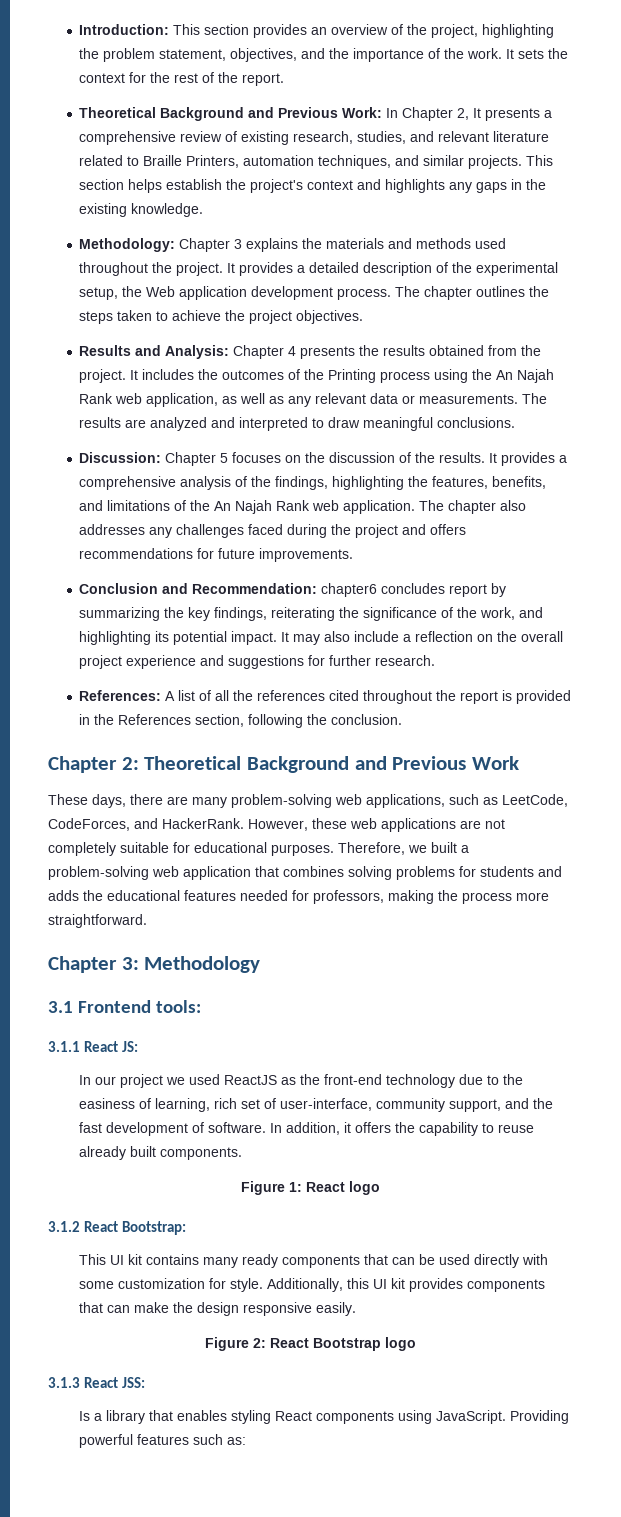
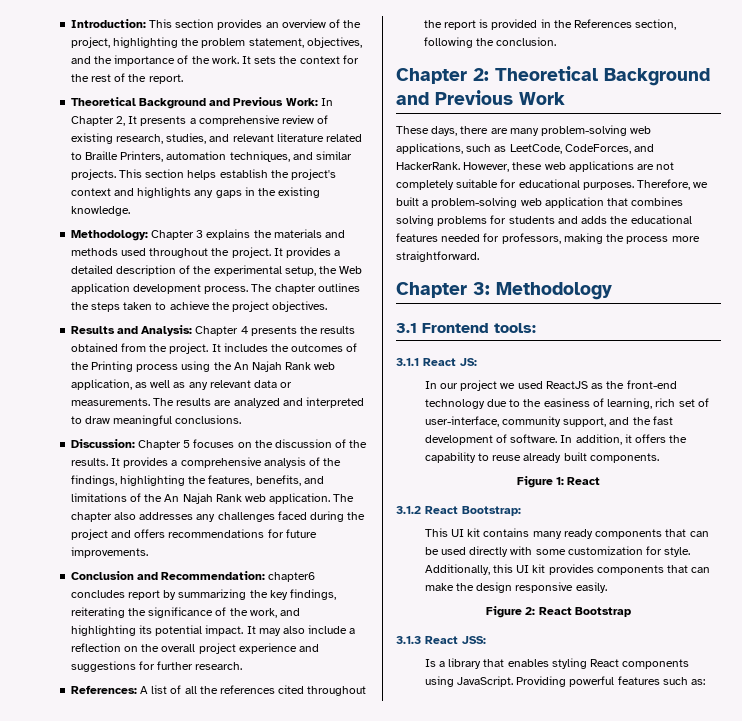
[349,1181,380,1195] logo -> (601, 481) none
[385,1337,416,1351] logo -> (631, 612) none

